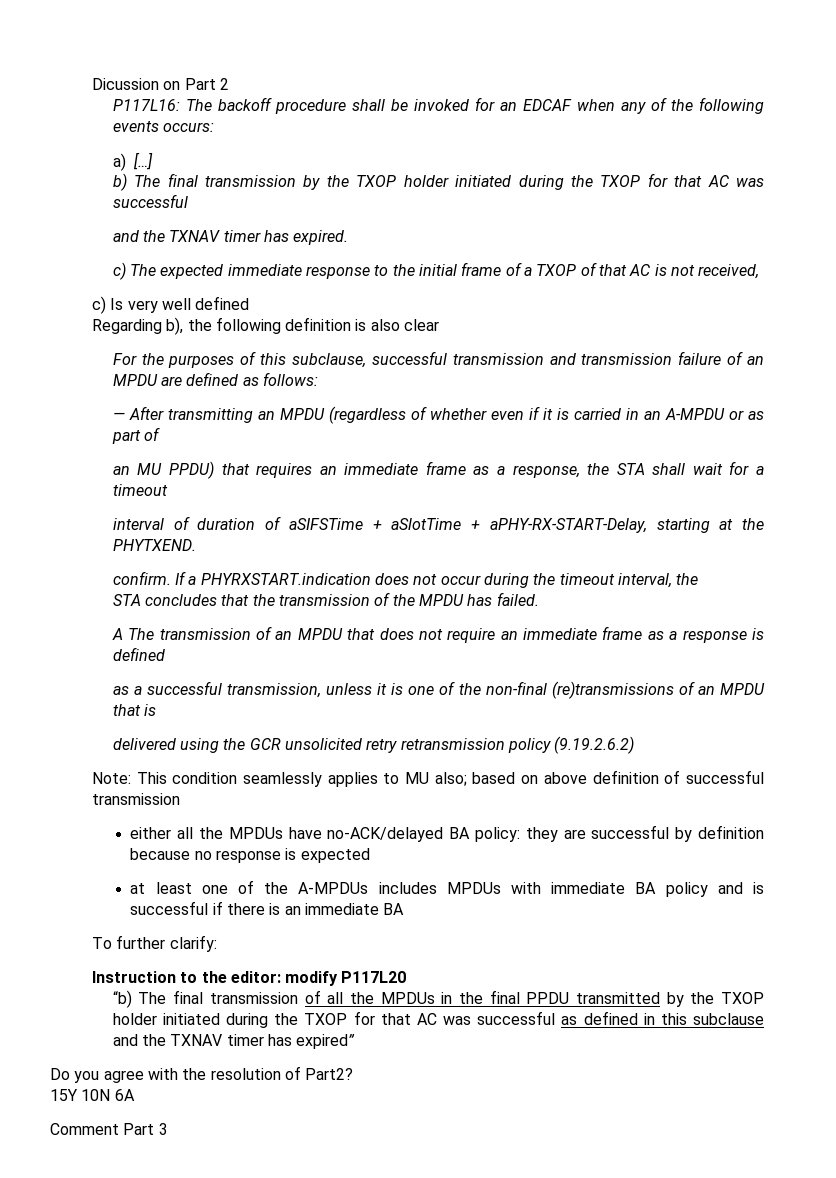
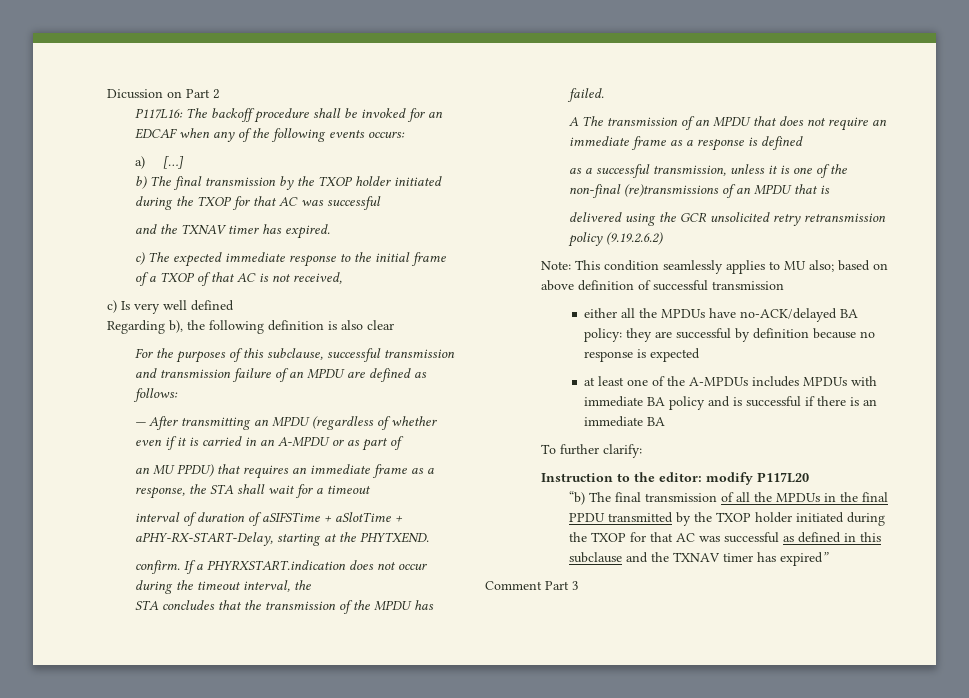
[50,1066,354,1083] [50,1089,135,1101] // Do you agree with the resolution of Part2? // 15Y 10N 6A -> (829, 559) none

